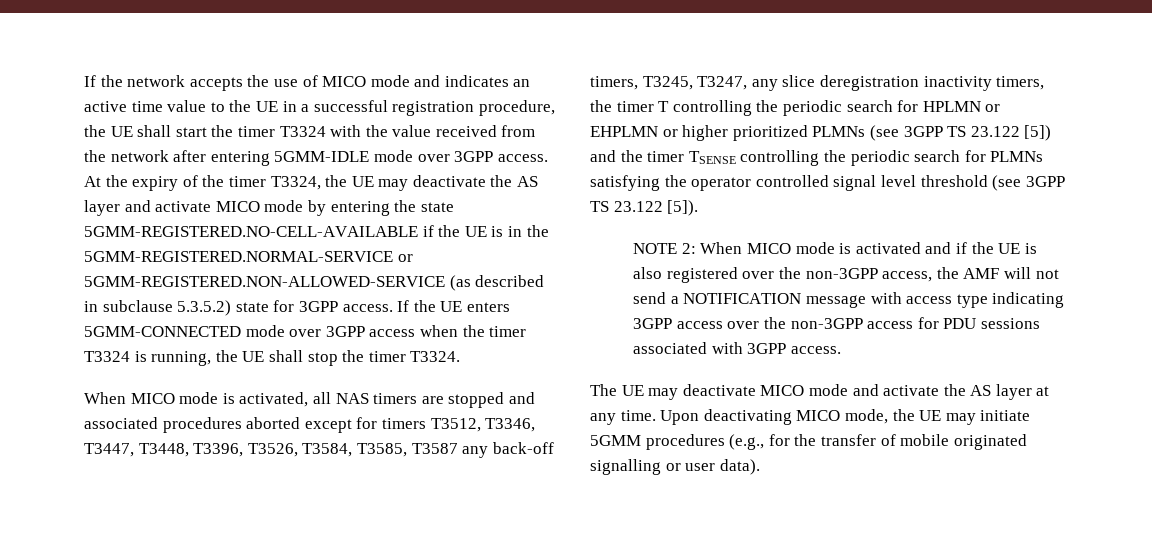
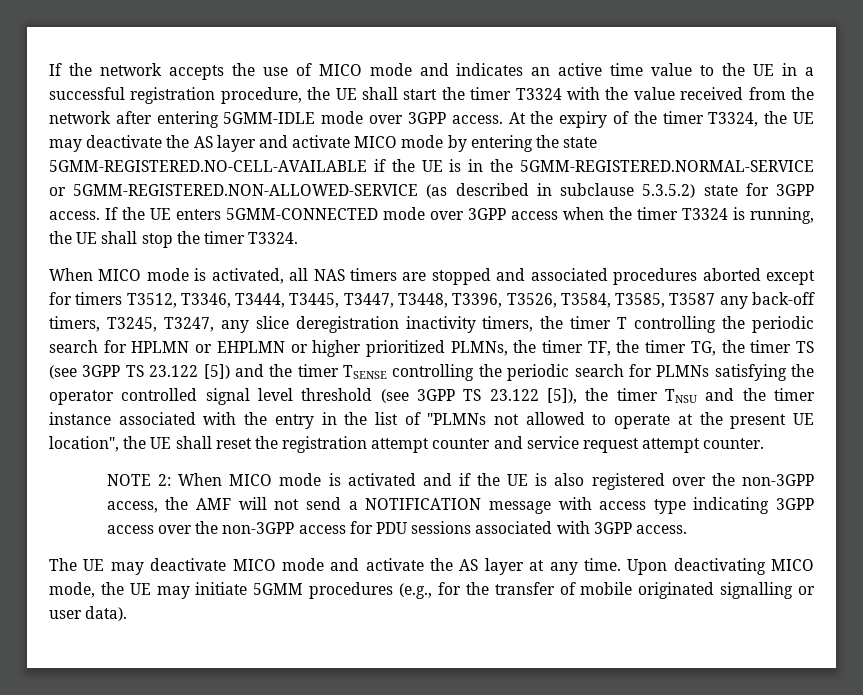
(536, 425) none -> [235,293,340,308] T3444, T3445,
[812,126,866,137] PLMNs -> [450,340,815,356] PLMNs, the timer TF, the timer TG, the timer TS
[667,200,699,216] [5]). -> [546,388,815,404] [49,412,815,429] [49,436,765,453] [5]), the timer TNSU and the timer instance associated with the entry in the list of "PLMNs not allowed to operate at the present UE location", the UE shall reset the registration attempt counter and service request attempt counter.

